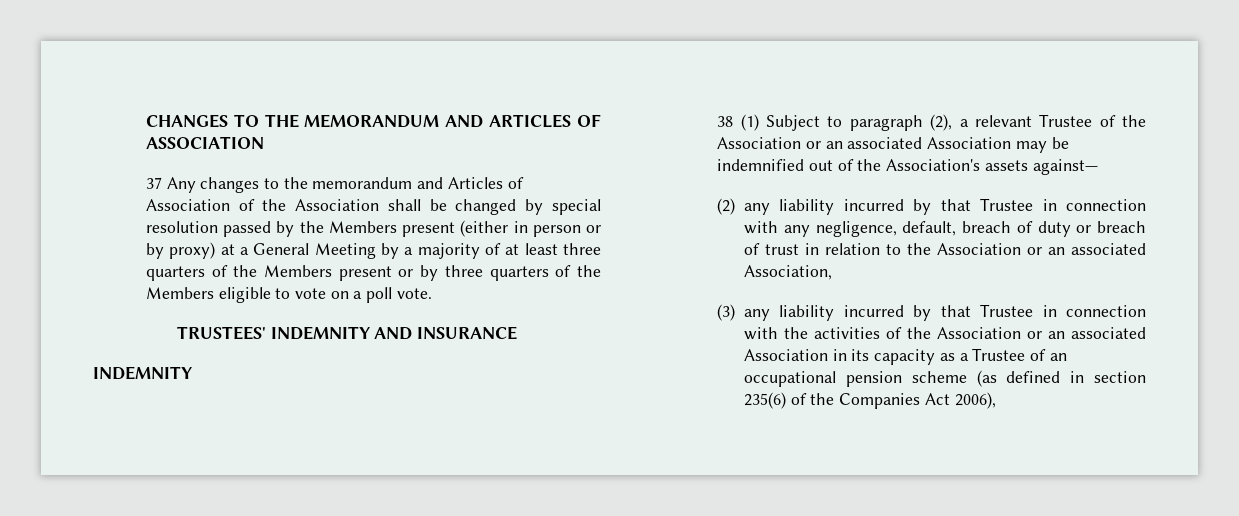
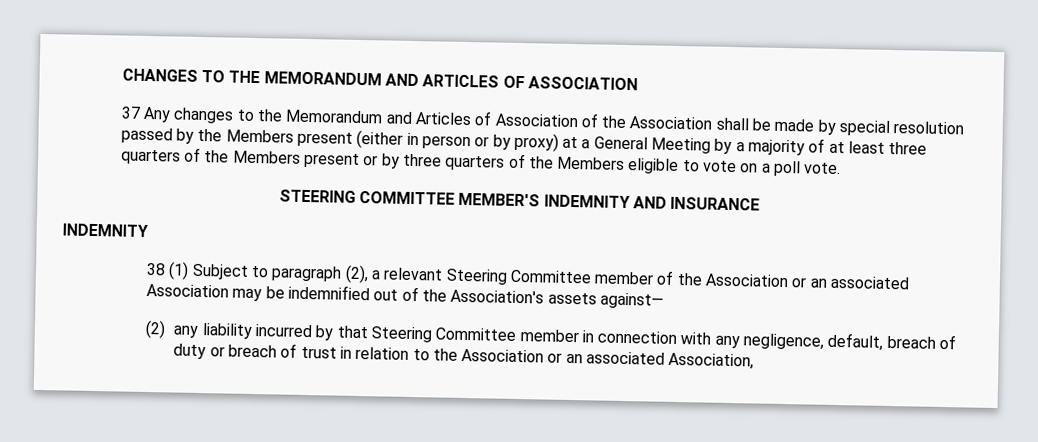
[312,177,413,189] memorandum -> [285,109,384,124] Memorandum
[455,199,517,215] changed -> [774,118,815,132] made
[176,326,266,340] TRUSTEES' -> [278,189,541,207] STEERING COMMITTEE MEMBER'S
[1039,114,1093,127] Trustee -> [445,268,655,285] Steering Committee member
[980,198,1034,211] Trustee -> [370,326,579,343] Steering Committee member
[717,304,1146,321] [744,327,1146,340] [744,348,1067,365] [744,370,1146,387] [744,392,996,409] // (3) any liability incurred by that Trustee in connection with the activities of the Association or an associated Association in its capacity as a Trustee of an occupational pension scheme (as defined in section 235(6) of the Companies Act 2006), -> (755, 361) none

